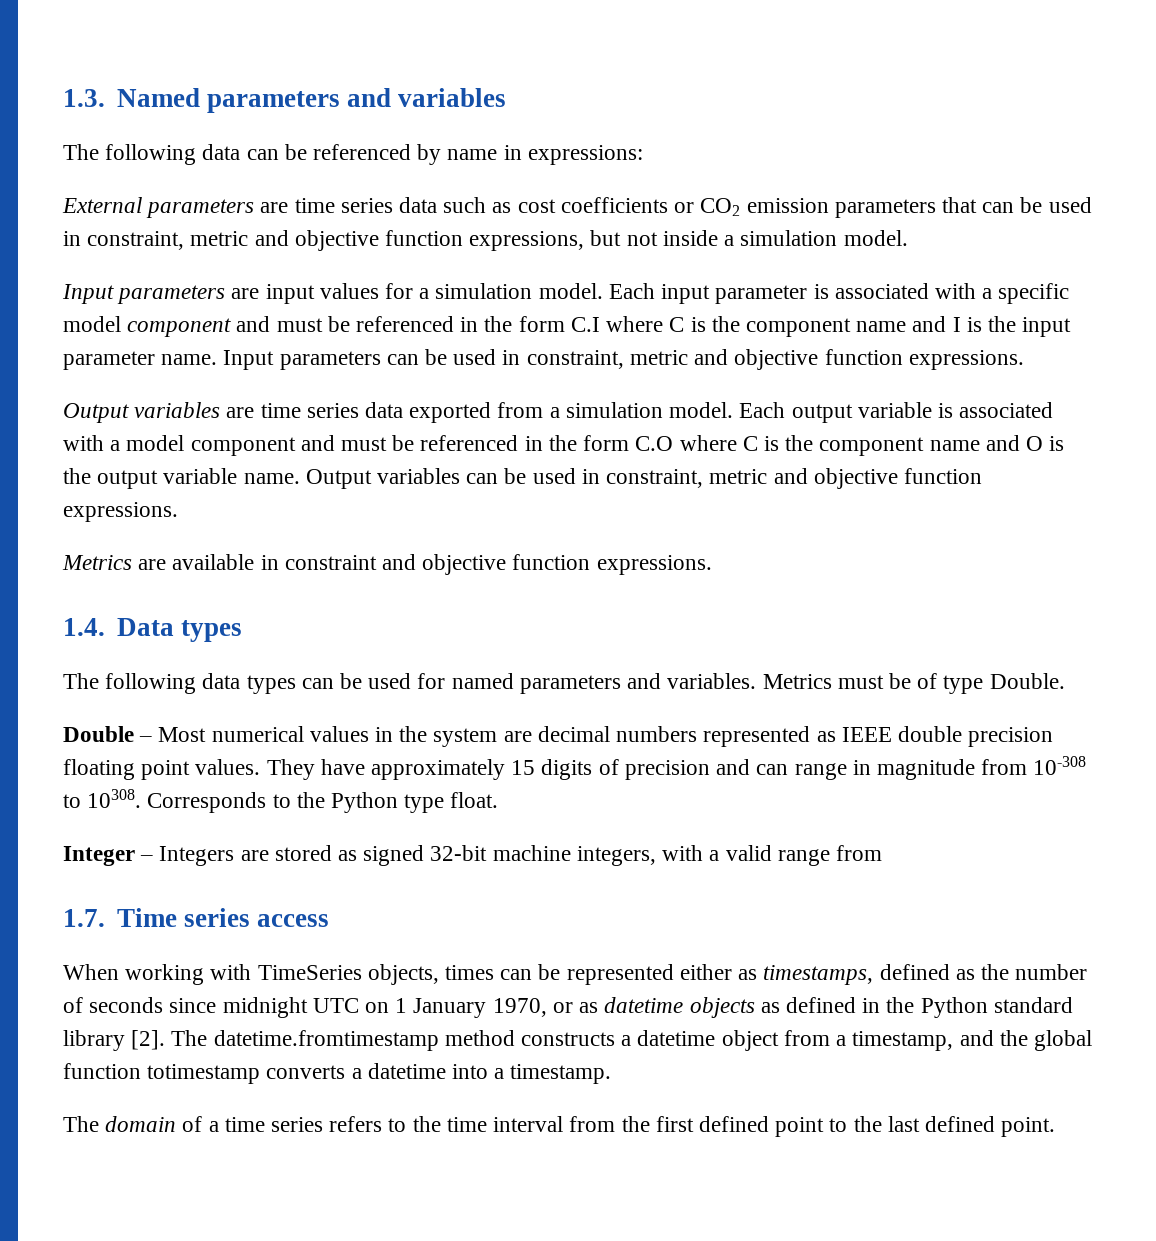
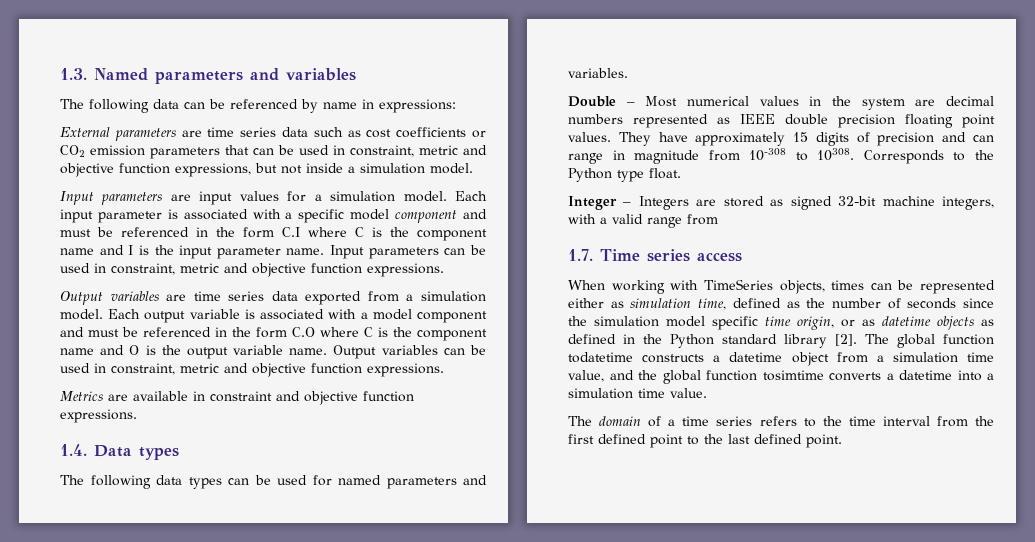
[762,673,1065,694] Metrics must be of type Double. -> (628, 73) none
[763,965,874,985] timestamps, -> [630,298,727,310] simulation time,
[222,997,547,1018] midnight UTC on 1 January 1970, -> [568,316,834,330] the simulation model specific time origin,
[213,1030,515,1051] datetime.fromtimestamp method -> [897,334,994,348] [568,352,633,363] global function todatetime
[852,1031,954,1051] timestamp, -> [892,352,994,363] [568,370,604,382] simulation time value,
[147,1064,261,1084] totimestamp -> [762,370,824,381] tosimtime
[510,1064,612,1084] timestamp. -> [568,388,707,399] simulation time value.

